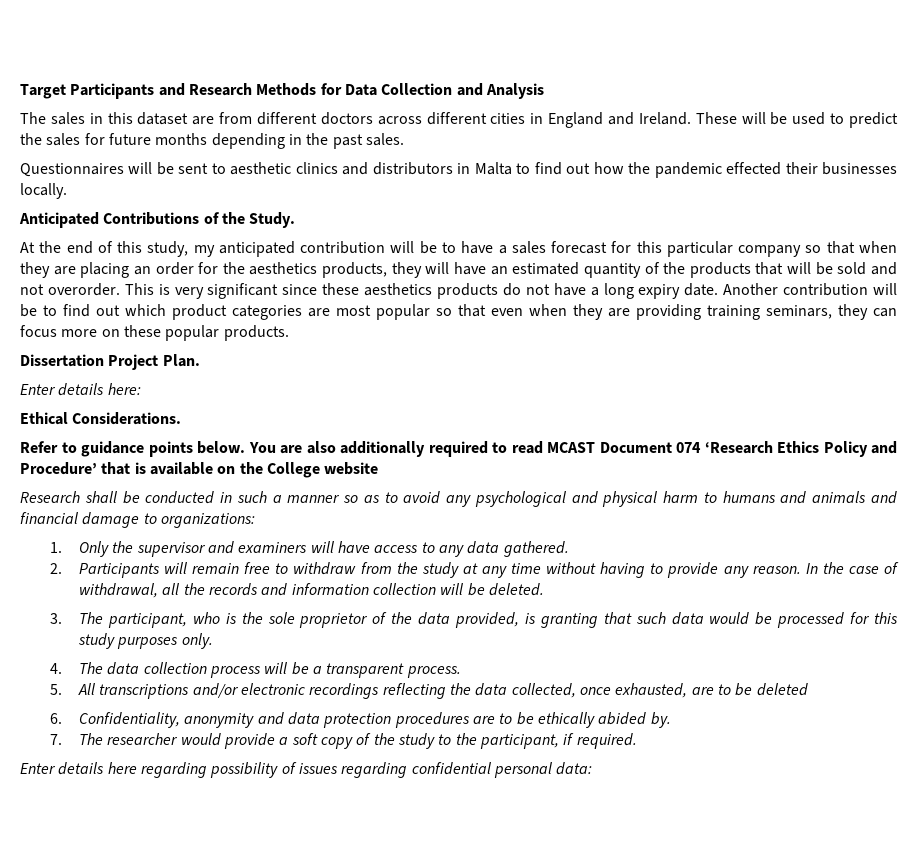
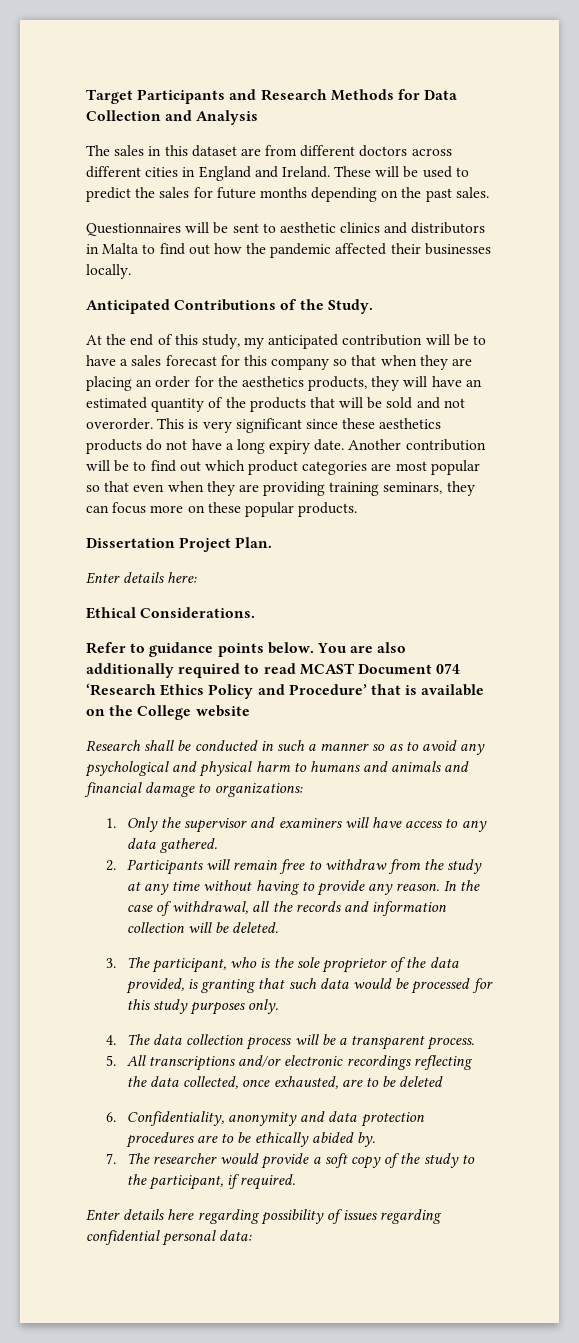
[288,134,302,145] in -> [381,190,399,198] on
[726,162,782,175] effected -> [335,243,387,255] affected
[666,241,733,257] particular -> (267, 360) none

